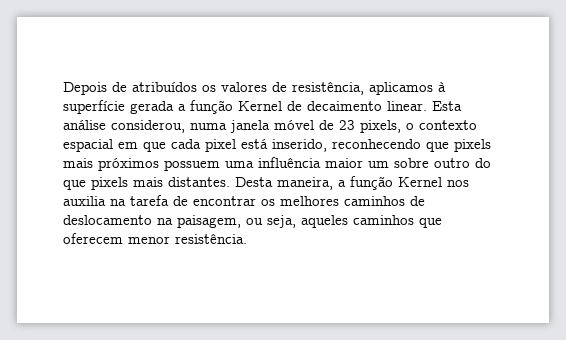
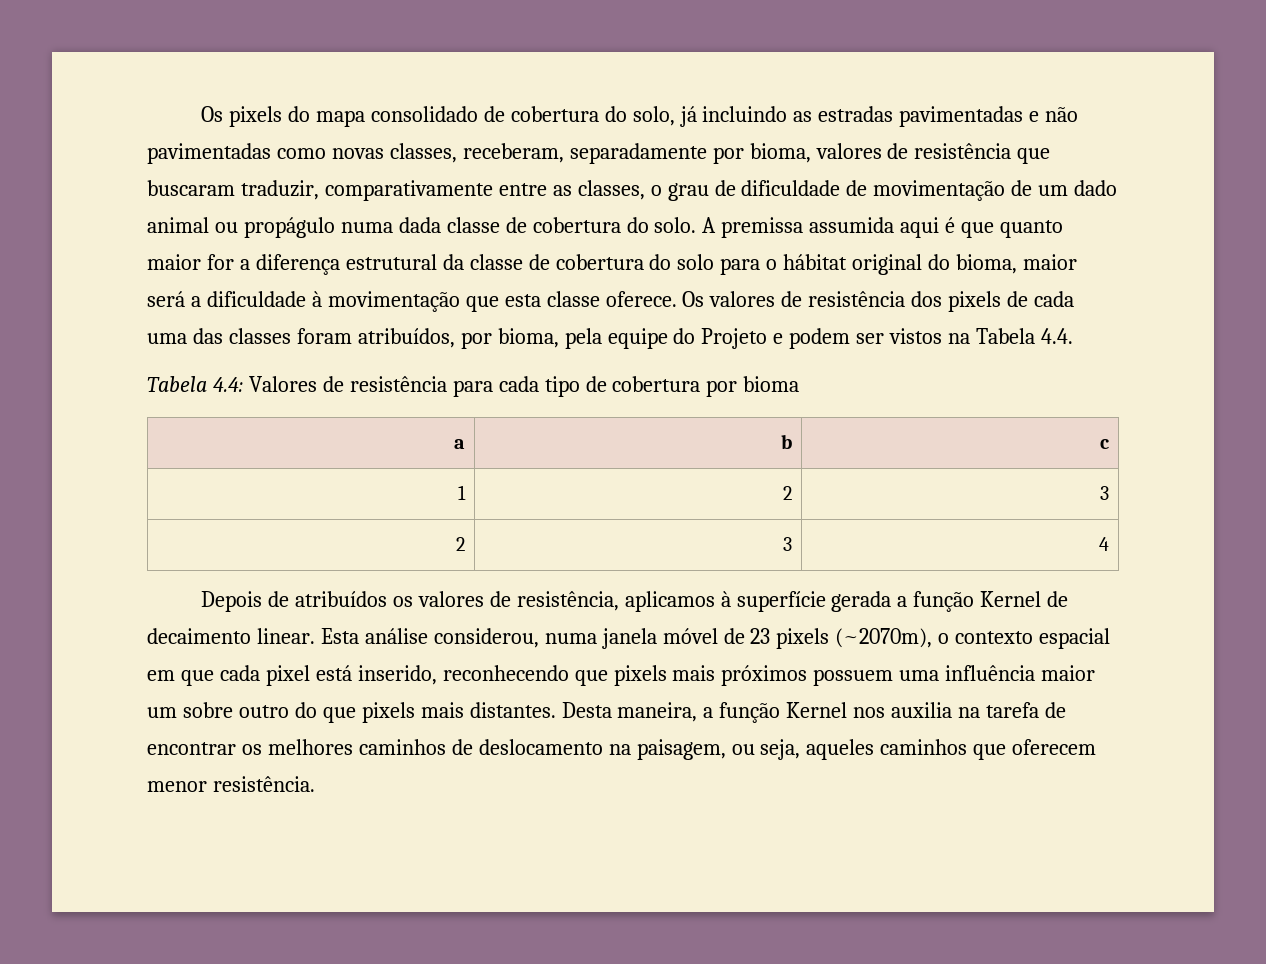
(63, 88) none -> [201,106,1079,127] [147,143,1051,164] [147,180,1118,201] [147,217,1064,238] [147,254,1077,275] [147,291,1075,312] [147,328,1073,349] [147,376,800,397] [453,439,465,449] [780,434,792,449] [1099,439,1109,449] [457,485,466,500] [782,486,792,500] [1099,486,1109,500] [455,537,465,551] [782,537,792,551] [1098,537,1109,551] Os pixels do mapa consolidado de cobertura do solo, já incluindo as estradas pavimentadas e não pavimentadas como novas classes, receberam, separadamente por bioma, valores de resistência que buscaram traduzir, comparativamente entre as classes, o grau de dificuldade de movimentação de um dado animal ou propágulo numa dada classe de cobertura do solo. A premissa assumida aqui é que quanto maior for a diferença estrutural da classe de cobertura do solo para o hábitat original do bioma, maior será a dificuldade à movimentação que esta classe oferece. Os valores de resistência dos pixels de cada uma das classes foram atribuídos, por bioma, pela equipe do Projeto e podem ser vistos na Tabela 4.4. // Tabela 4.4: Valores de resistência para cada tipo de cobertura por bioma // a | b | c // 1 | 2 | 3 // 2 | 3 | 4 //
[360,120,401,133] pixels, -> [776,628,933,649] pixels (~2070m),

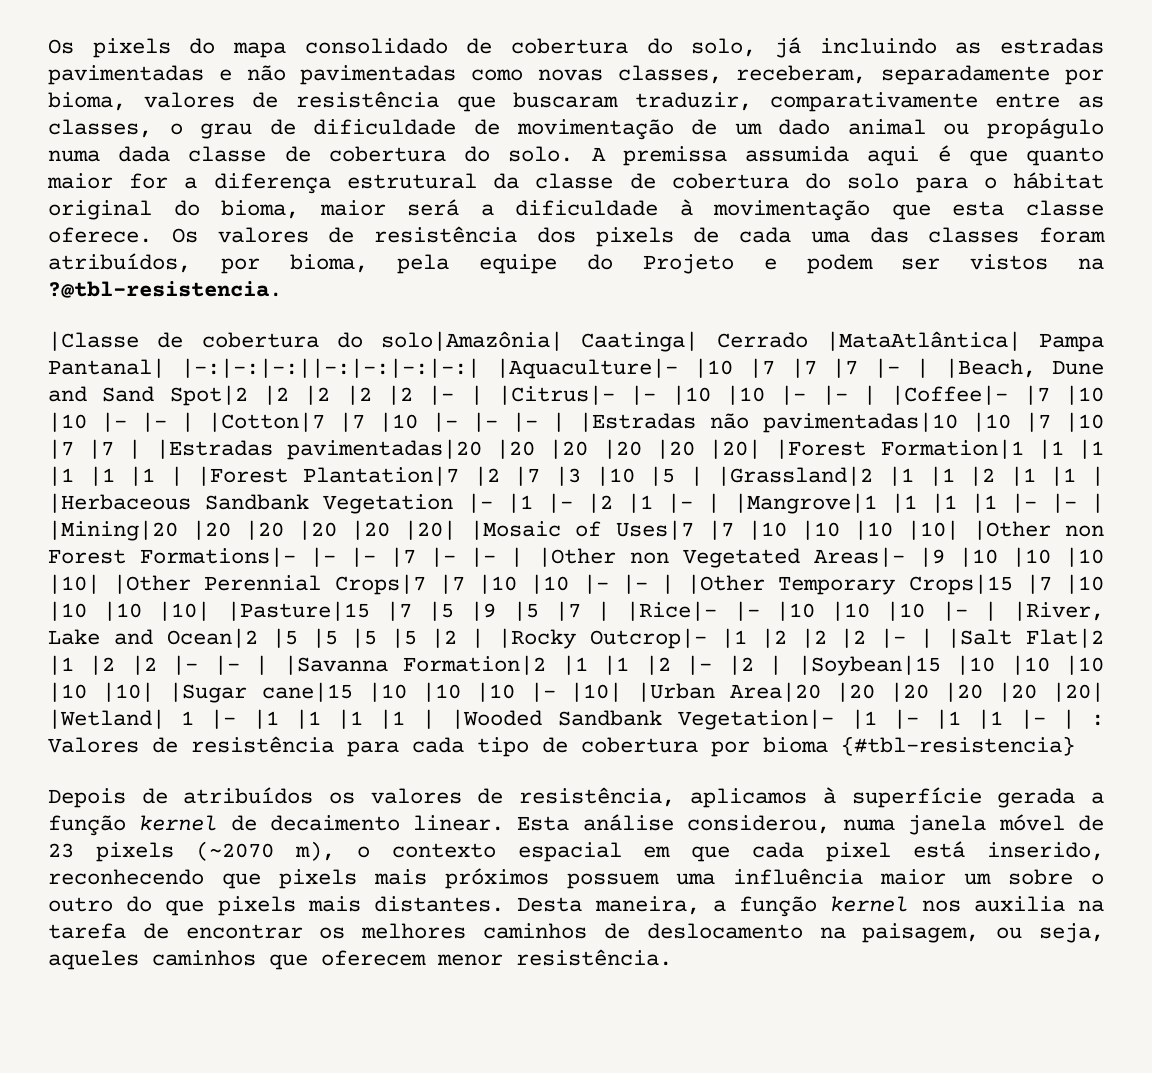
[976,328,1073,344] [147,376,243,392] Tabela 4.4. // Tabela 4.4: -> [48,281,282,298] [48,331,1104,352] [48,358,1104,379] [48,385,1105,406] [48,412,1104,433] [48,439,1105,460] [48,466,1104,486] [48,493,1104,514] [48,520,1105,541] [48,547,1105,568] [48,574,1104,595] [48,601,1105,621] [48,628,1105,649] [48,655,1105,676] [48,682,1104,703] [48,709,1105,730] ?@tbl-resistencia. // |Classe de cobertura do solo|Amazônia| Caatinga| Cerrado |MataAtlântica| Pampa Pantanal| |–:|–:|–:||–:|–:|–:|–:| |Aquaculture|- |10 |7 |7 |7 |- | |Beach, Dune and Sand Spot|2 |2 |2 |2 |2 |- | |Citrus|- |- |10 |10 |- |- | |Coffee|- |7 |10 |10 |- |- | |Cotton|7 |7 |10 |- |- |- | |Estradas não pavimentadas|10 |10 |7 |10 |7 |7 | |Estradas pavimentadas|20 |20 |20 |20 |20 |20| |Forest Formation|1 |1 |1 |1 |1 |1 | |Forest Plantation|7 |2 |7 |3 |10 |5 | |Grassland|2 |1 |1 |2 |1 |1 | |Herbaceous Sandbank Vegetation |- |1 |- |2 |1 |- | |Mangrove|1 |1 |1 |1 |- |- | |Mining|20 |20 |20 |20 |20 |20| |Mosaic of Uses|7 |7 |10 |10 |10 |10| |Other non Forest Formations|- |- |- |7 |- |- | |Other non Vegetated Areas|- |9 |10 |10 |10 |10| |Other Perennial Crops|7 |7 |10 |10 |- |- | |Other Temporary Crops|15 |7 |10 |10 |10 |10| |Pasture|15 |7 |5 |9 |5 |7 | |Rice|- |- |10 |10 |10 |- | |River, Lake and Ocean|2 |5 |5 |5 |5 |2 | |Rocky Outcrop|- |1 |2 |2 |2 |- | |Salt Flat|2 |1 |2 |2 |- |- | |Savanna Formation|2 |1 |1 |2 |- |2 | |Soybean|15 |10 |10 |10 |10 |10| |Sugar cane|15 |10 |10 |10 |- |10| |Urban Area|20 |20 |20 |20 |20 |20| |Wetland| 1 |- |1 |1 |1 |1 | |Wooded Sandbank Vegetation|- |1 |- |1 |1 |- | :
[453,439,465,449] [780,434,792,449] [1099,439,1109,449] [457,485,466,500] [782,486,792,500] [1099,486,1109,500] [455,537,465,551] [782,537,792,551] [1098,537,1109,551] // a | b | c // 1 | 2 | 3 // 2 | 3 | 4 -> [841,736,1075,756] {#tbl-resistencia}
[980,591,1042,607] Kernel -> [139,815,218,831] kernel
[835,628,933,648] (~2070m), -> [195,841,335,861] (~2070 m),
(233, 710) none -> [1091,873,1104,885] o
[786,702,848,718] Kernel -> [830,896,909,912] kernel

